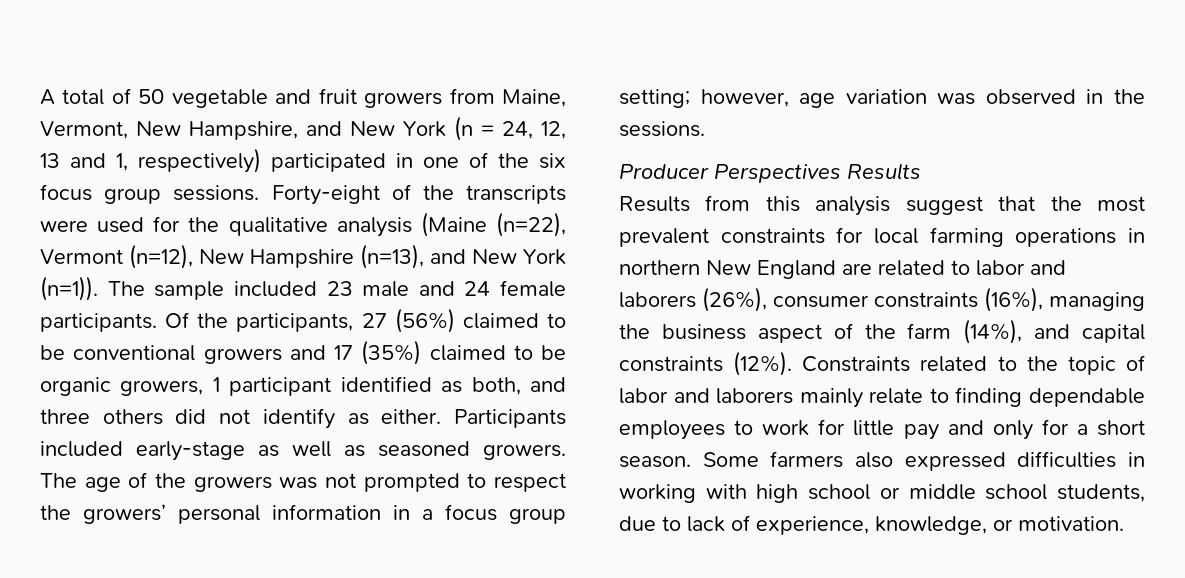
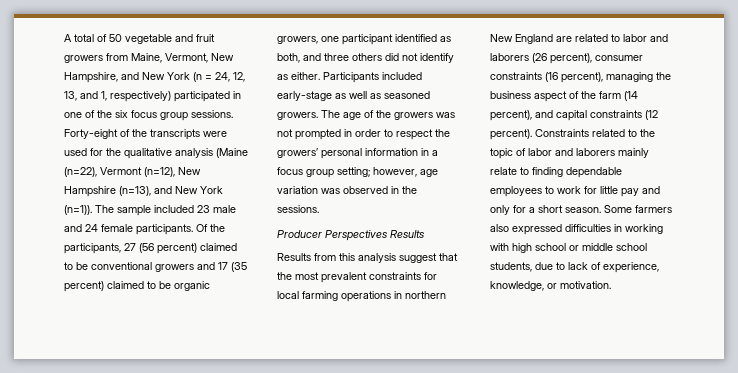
[40,153,60,168] 13 -> [64,91,77,101] 13,
[394,308,455,333] (56%) -> [139,243,197,254] (56 percent)
[361,340,422,365] (35%) -> [231,262,247,272] [64,281,104,292] (35 percent)
[212,377,220,392] 1 -> [321,36,339,42] one
(460, 482) none -> [344,129,381,137] in order
[702,287,1043,312] (26%), consumer constraints (16%), -> [532,53,643,64] [490,72,603,83] (26 percent), consumer constraints (16 percent),
[963,319,1023,344] (14%), -> [624,91,638,101] [490,110,532,121] (14 percent),
[733,351,793,376] (12%). -> [645,110,658,120] [490,129,532,140] (12 percent).

